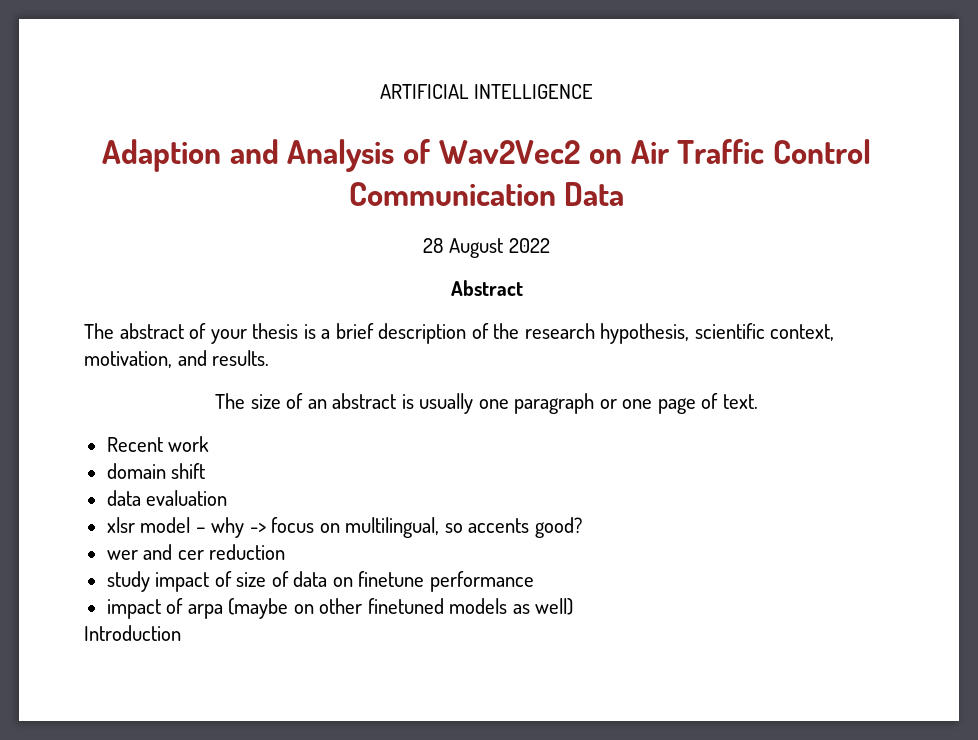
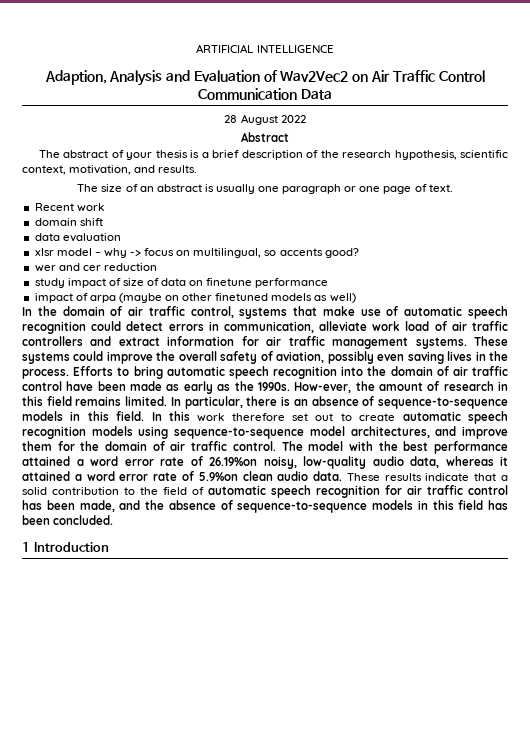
[101,139,395,172] Adaption and Analysis -> [44,70,260,86] Adaption, Analysis and Evaluation
(574, 606) none -> [22,306,509,319] [22,321,509,334] [22,336,508,349] [22,351,508,364] [22,366,509,379] [22,381,508,394] [22,396,509,409] [22,411,508,424] [22,426,508,439] [22,441,508,454] [22,456,508,469] [22,471,508,481] [22,485,508,498] [22,500,508,513] [22,515,114,525] [22,542,30,552] In the domain of air traffic control, systems that make use of automatic speech recognition could detect errors in communication, alleviate work load of air traffic controllers and extract information for air traffic management systems. These systems could improve the overall safety of aviation, possibly even saving lives in the process. Efforts to bring automatic speech recognition into the domain of air traffic control have been made as early as the 1990s. How-ever, the amount of research in this field remains limited. In particular, there is an absence of sequence-to-sequence models in this field. In this work therefore set out to create automatic speech recognition models using sequence-to-sequence model architectures, and improve them for the domain of air traffic control. The model with the best performance attained a word error rate of 26.19%on noisy, low-quality audio data, whereas it attained a word error rate of 5.9%on clean audio data. These results indicate that a solid contribution to the field of automatic speech recognition for air traffic control has been made, and the absence of sequence-to-sequence models in this field has been concluded. // 1

